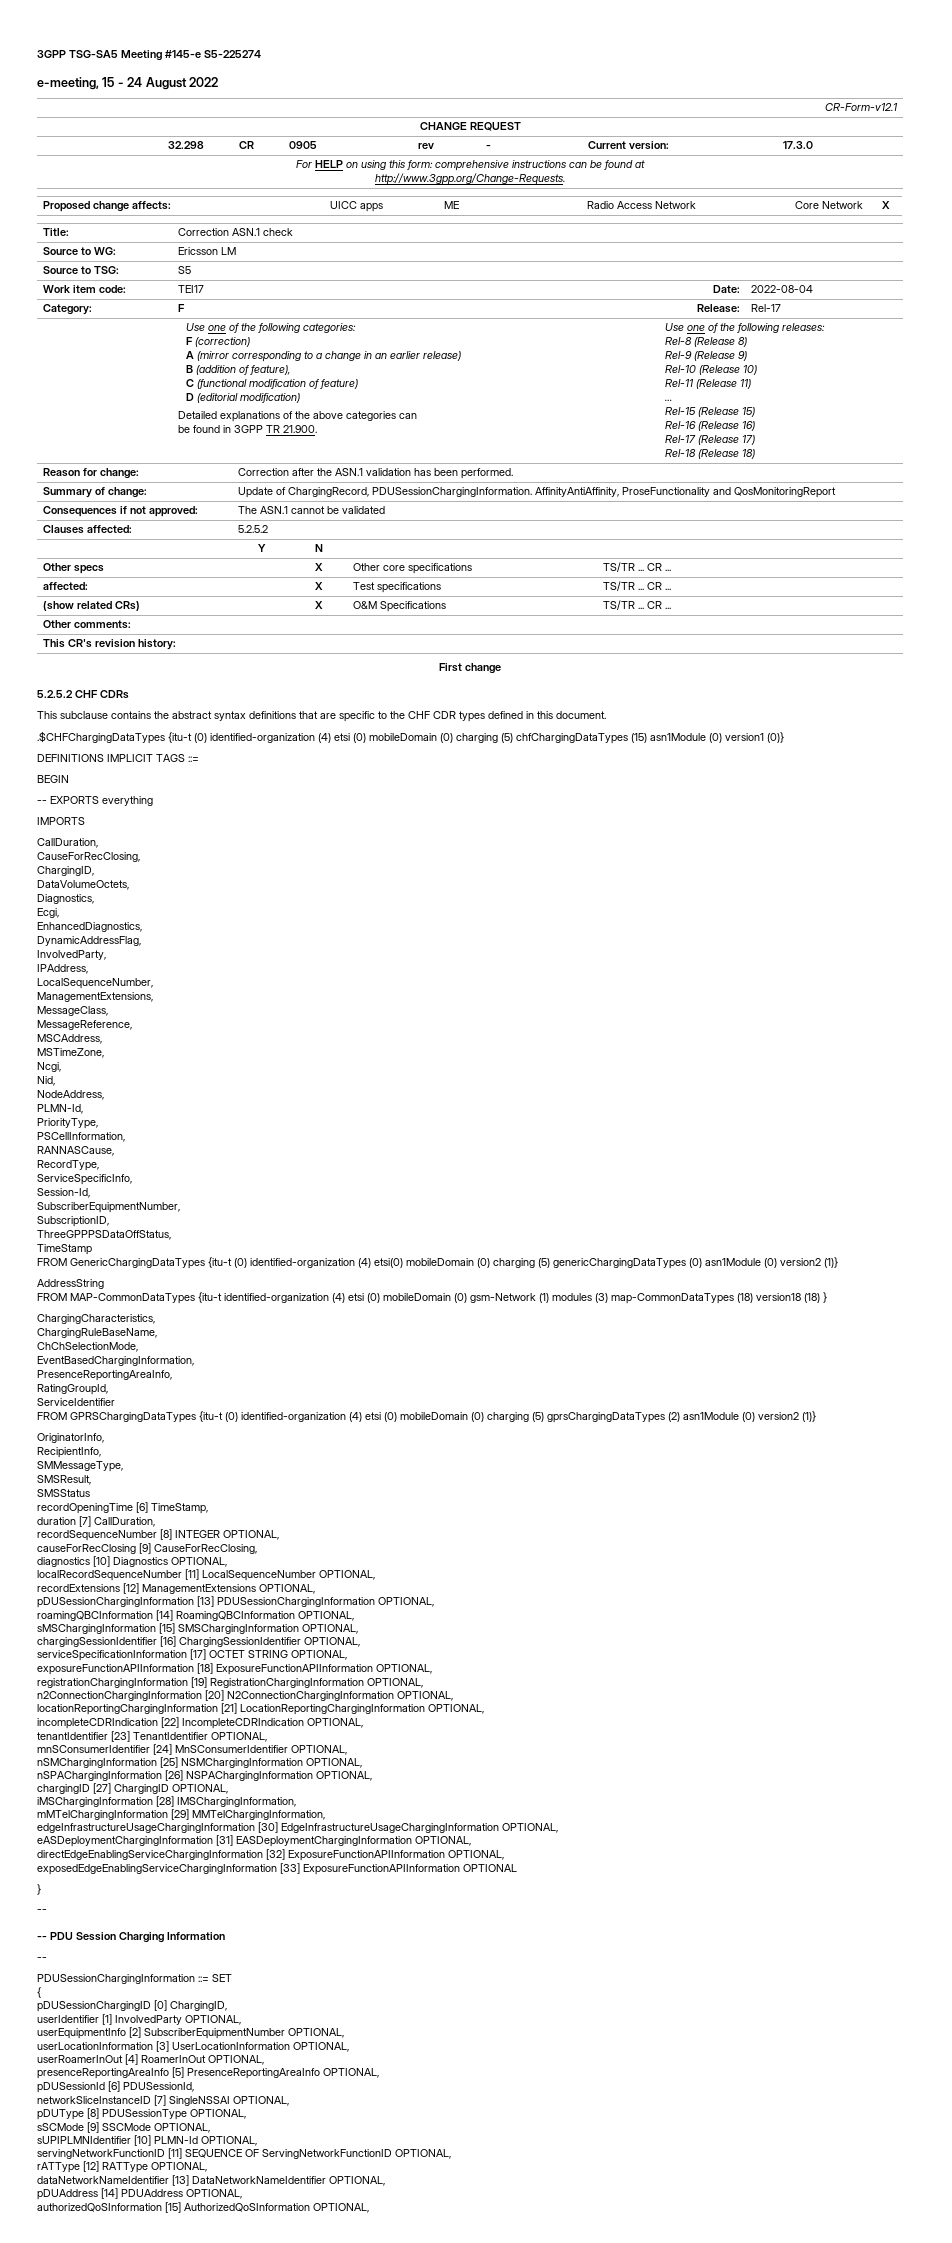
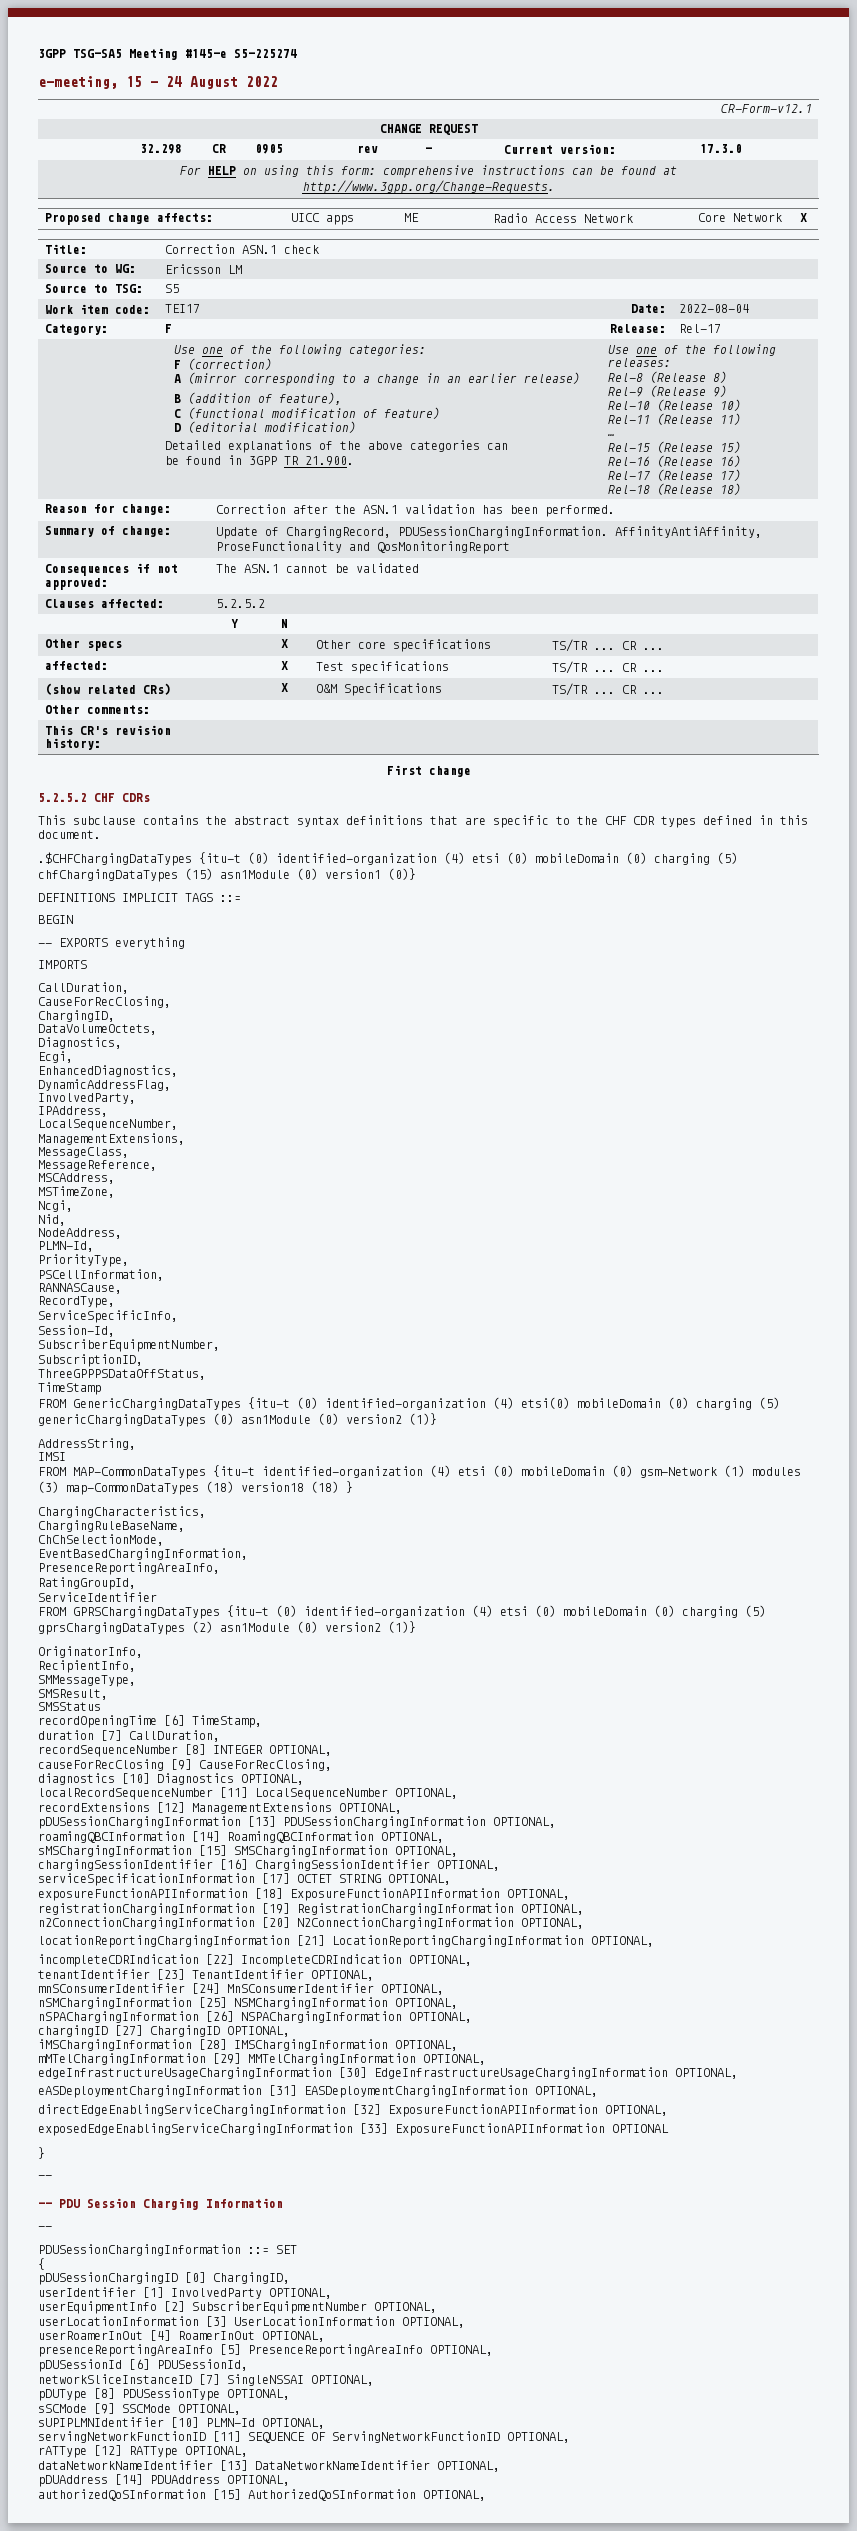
[37,1279,104,1289] AddressString -> [38,1438,136,1450] [38,1452,66,1461] AddressString, // IMSI
[177,1797,296,1807] IMSChargingInformation, -> [234,2039,458,2051] IMSChargingInformation OPTIONAL,
[192,1810,325,1820] MMTelChargingInformation, -> [248,2053,486,2065] MMTelChargingInformation OPTIONAL,

